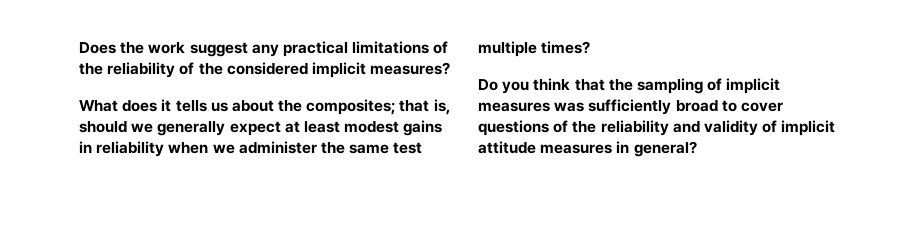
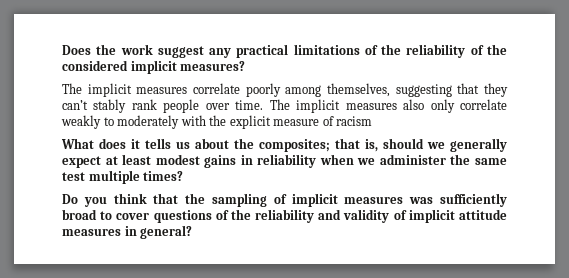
(451, 68) none -> [62,83,509,97] [62,99,507,113] [61,115,373,129] // The implicit measures correlate poorly among themselves, suggesting that they can’t stably rank people over time. The implicit measures also only correlate weakly to moderately with the explicit measure of racism

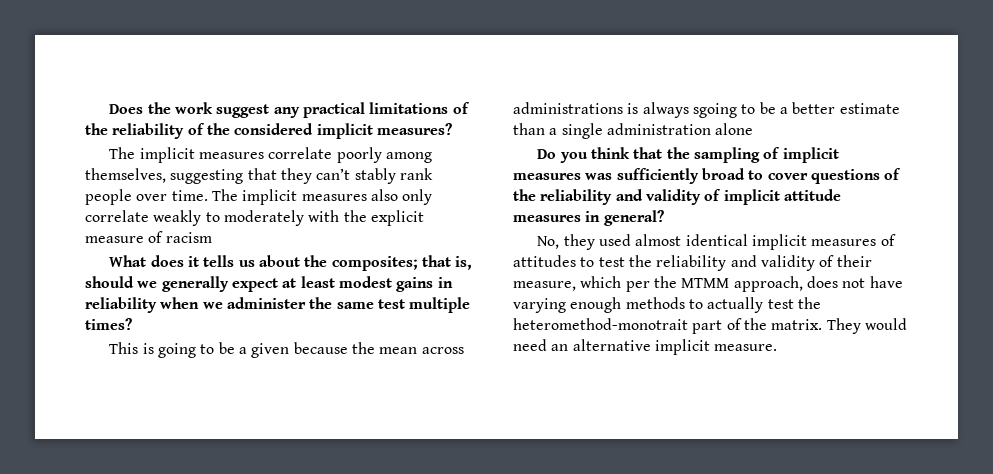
(184, 176) none -> [109,342,464,358] [513,102,900,118] [513,123,754,139] // This is going to be a given because the mean across administrations is always sgoing to be a better estimate than a single administration alone
(193, 232) none -> [537,234,896,250] [513,255,872,271] [513,276,903,292] [513,297,821,313] [513,318,907,334] [513,339,778,355] // No, they used almost identical implicit measures of attitudes to test the reliability and validity of their measure, which per the MTMM approach, does not have varying enough methods to actually test the heteromethod-monotrait part of the matrix. They would need an alternative implicit measure.

